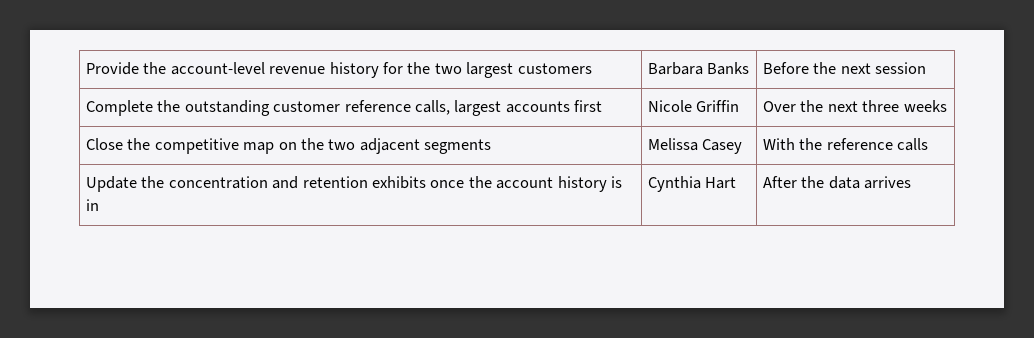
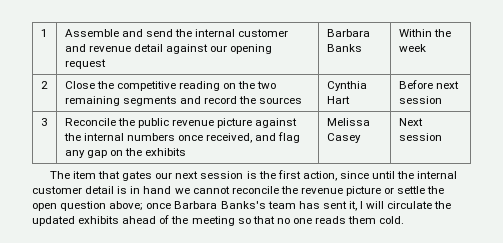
[85,62,592,78] [647,62,750,75] Provide the account-level revenue history for the two largest customers | Barbara Banks -> [40,29,47,37] [64,29,289,37] [64,44,273,54] [64,59,106,69] [326,29,370,37] [326,44,362,52] [398,29,451,37] [398,44,426,52] [40,81,48,89] [64,81,277,91] [64,96,303,106] [326,81,367,91] [326,96,350,104] 1 | Assemble and send the internal customer and revenue detail against our opening request | Barbara Banks | Within the week // 2 | Close the competitive reading on the two remaining segments and record the sources | Cynthia Hart
[813,62,837,74] the -> (433, 84) none
[85,100,603,116] [647,100,740,112] [762,100,947,112] [85,138,492,154] [647,138,743,154] [762,138,929,151] [85,176,623,192] [85,199,99,211] [647,176,737,192] [762,176,912,189] Complete the outstanding customer reference calls, largest accounts first | Nicole Griffin | Over the next three weeks // Close the competitive map on the two adjacent segments | Melissa Casey | With the reference calls // Update the concentration and retention exhibits once the account history is in | Cynthia Hart | After the data arrives -> [40,118,47,126] [64,118,298,128] [63,132,301,143] [64,148,187,158] [326,118,370,126] [326,133,361,143] [398,118,423,126] [398,133,442,141] [49,170,458,181] [32,186,445,196] [32,201,452,211] [32,215,405,226] 3 | Reconcile the public revenue picture against the internal numbers once received, and flag any gap on the exhibits | Melissa Casey | Next session // The item that gates our next session is the first action, since until the internal customer detail is in hand we cannot reconcile the revenue picture or settle the open question above; once Barbara Banks's team has sent it, I will circulate the updated exhibits ahead of the meeting so that no one reads them cold.

